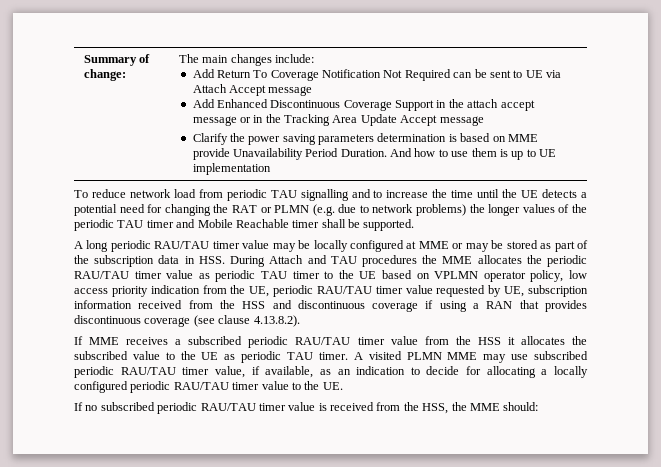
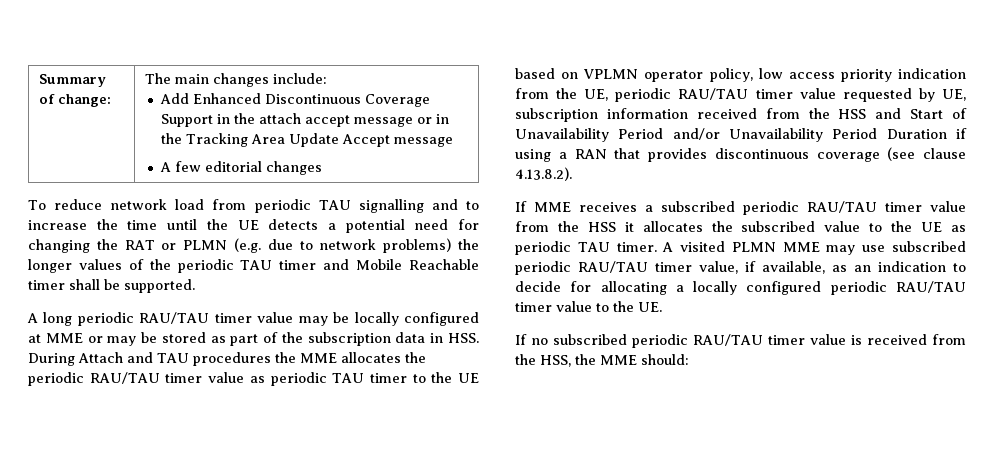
[192,69,562,81] [192,84,313,96] // Add Return To Coverage Notification Not Required can be sent to UE via Attach Accept message -> (327, 78) none
[192,133,538,145] [192,148,557,160] [192,163,271,175] Clarify the power saving parameters determination is based on MME provide Unavailability Period Duration. And how to use them is up to UE implementation -> [159,161,322,175] A few editorial changes
[297,300,419,312] discontinuous coverage -> [910,108,967,119] [515,128,947,142] Start of Unavailability Period and/or Unavailability Period Duration

